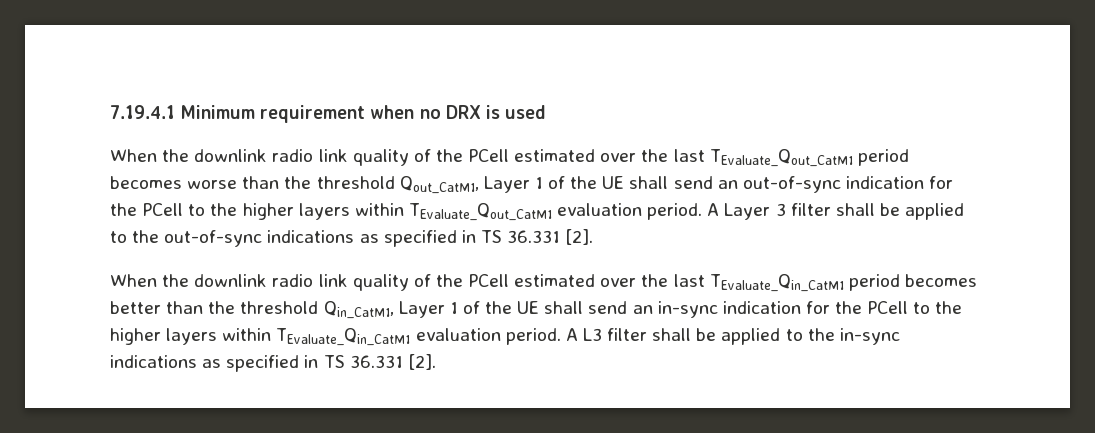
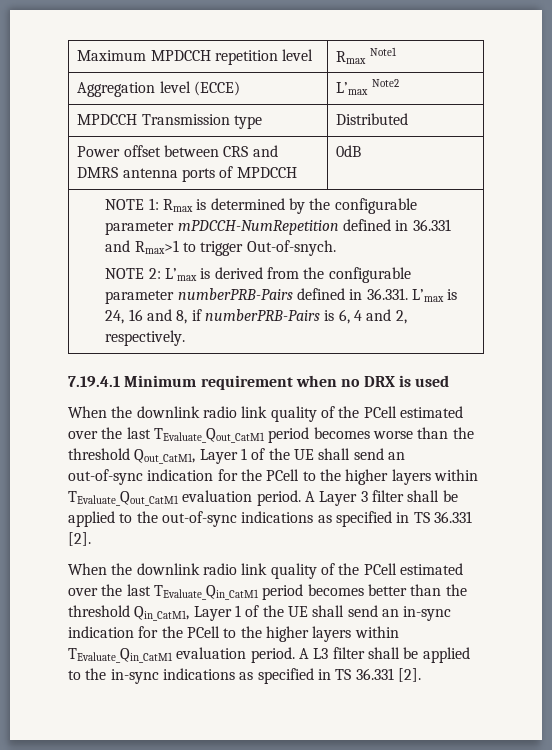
(110, 112) none -> [77,49,314,65] [336,47,397,64] [77,81,240,97] [336,79,399,95] [77,114,262,129] [336,113,409,125] [77,145,278,157] [77,166,297,182] [336,145,362,157] [105,198,417,214] [105,219,451,235] [105,240,336,256] [105,267,411,283] [105,288,458,304] [105,309,407,324] [105,330,186,346] Maximum MPDCCH repetition level | Rmax Note1 // Aggregation level (ECCE) | L’max Note2 // MPDCCH Transmission type | Distributed // Power offset between CRS and DMRS antenna ports of MPDCCH | 0dB // NOTE 1: Rmax is determined by the configurable parameter mPDCCH-NumRepetition defined in 36.331 and Rmax>1 to trigger Out-of-snych. // NOTE 2: L’max is derived from the configurable parameter numberPRB-Pairs defined in 36.331. L’max is 24, 16 and 8, if numberPRB-Pairs is 6, 4 and 2, respectively. //

